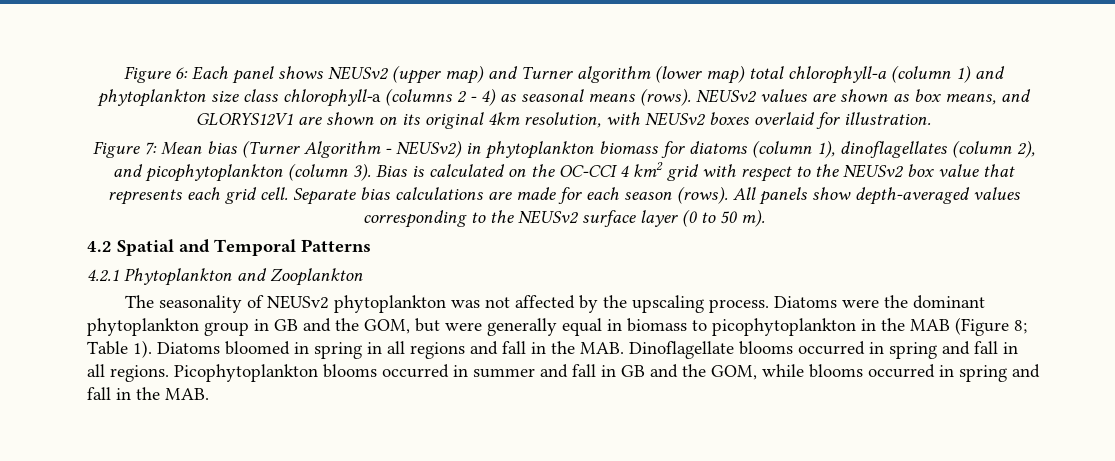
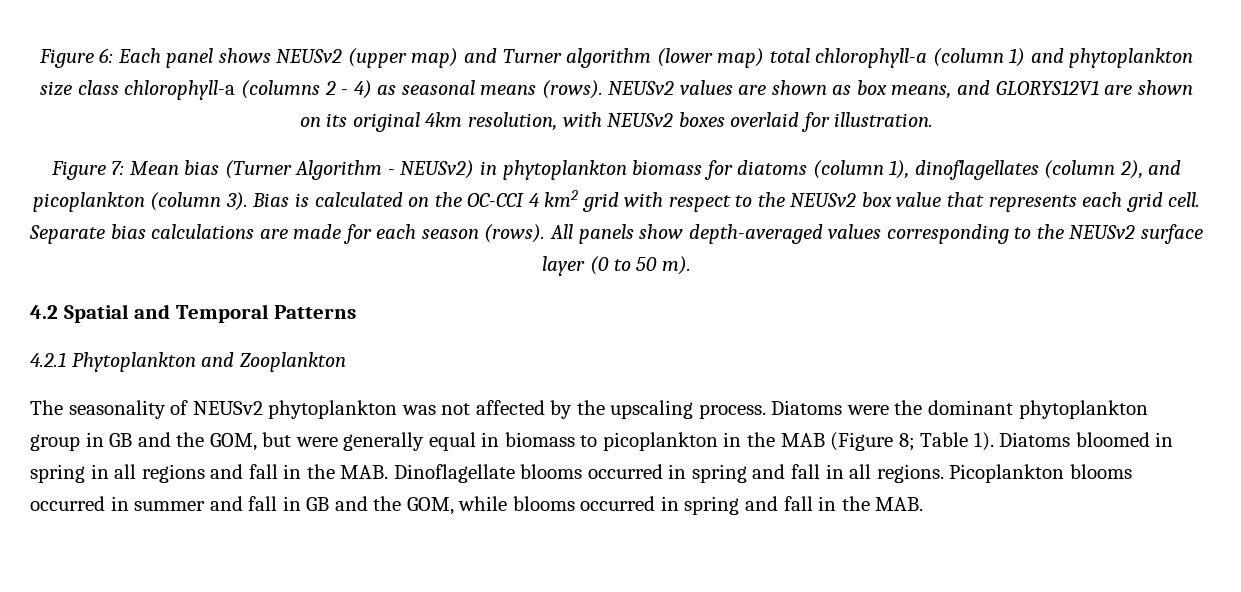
[145,164,283,182] picophytoplankton -> [32,192,145,212] picoplankton
[712,318,856,336] picophytoplankton -> [602,432,718,451] picoplankton
[174,364,318,382] Picophytoplankton -> [949,464,1065,483] Picoplankton

